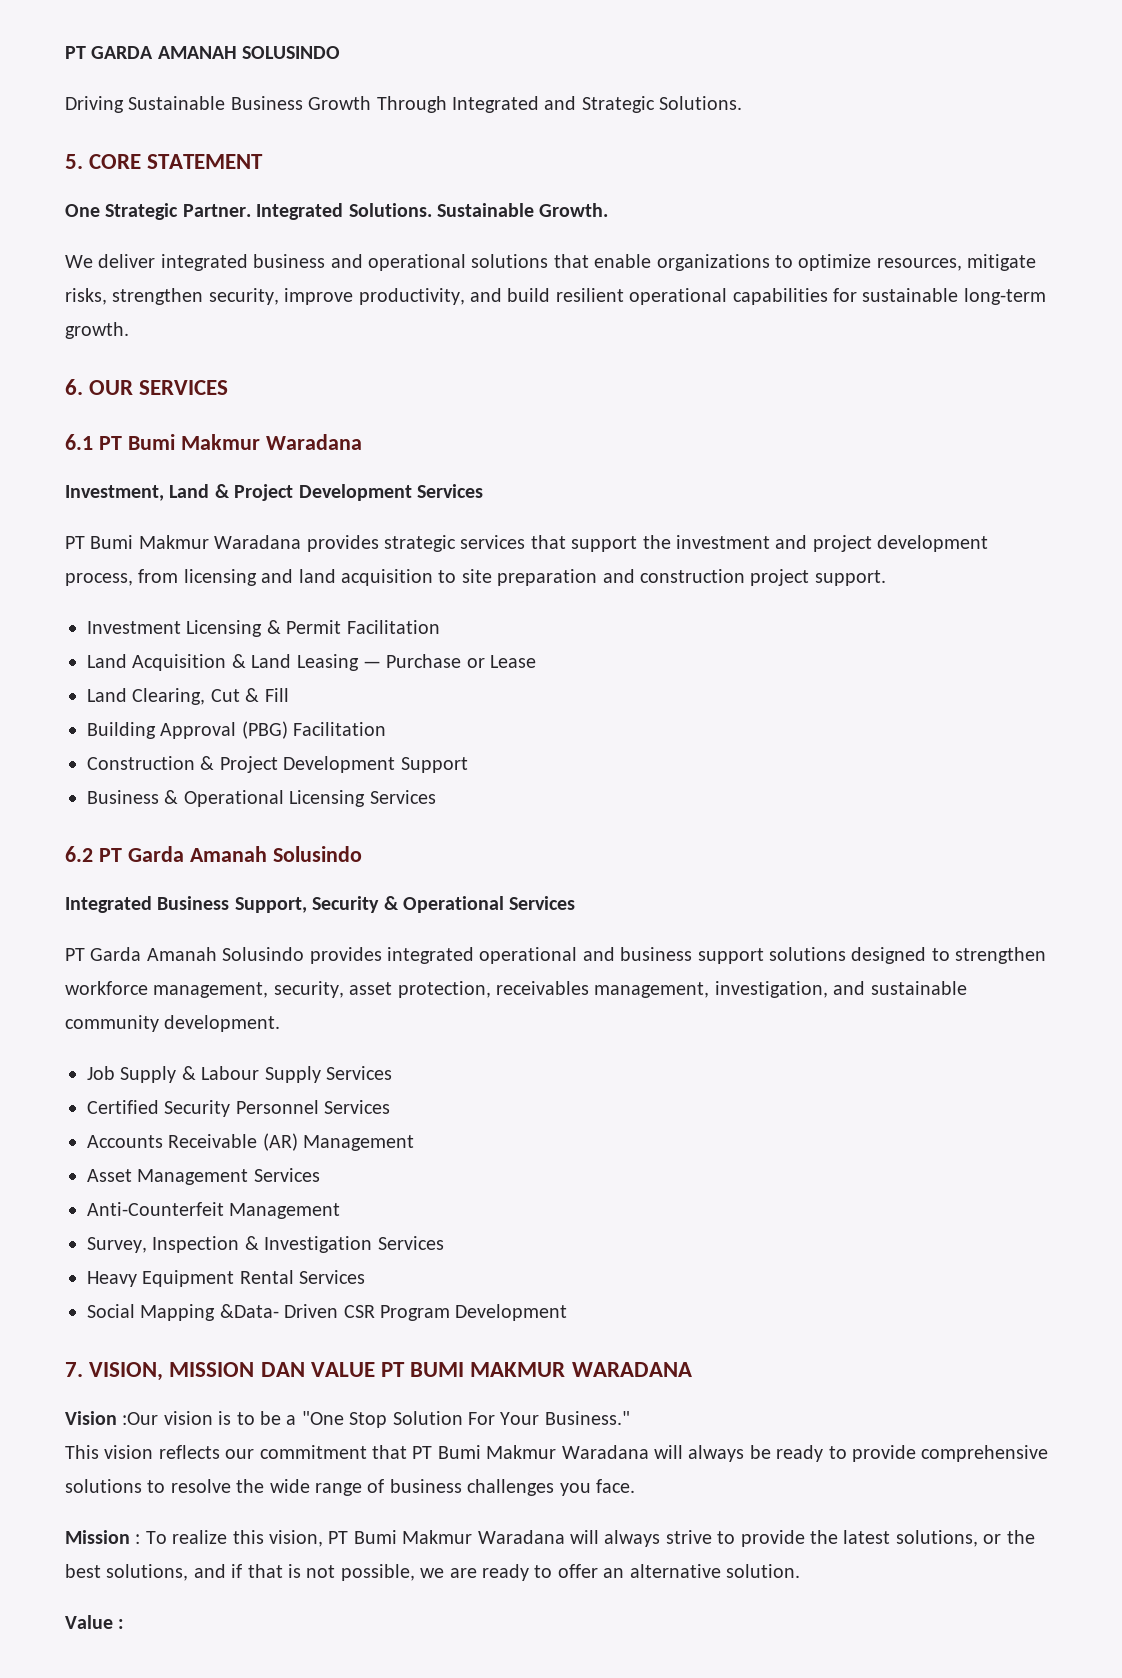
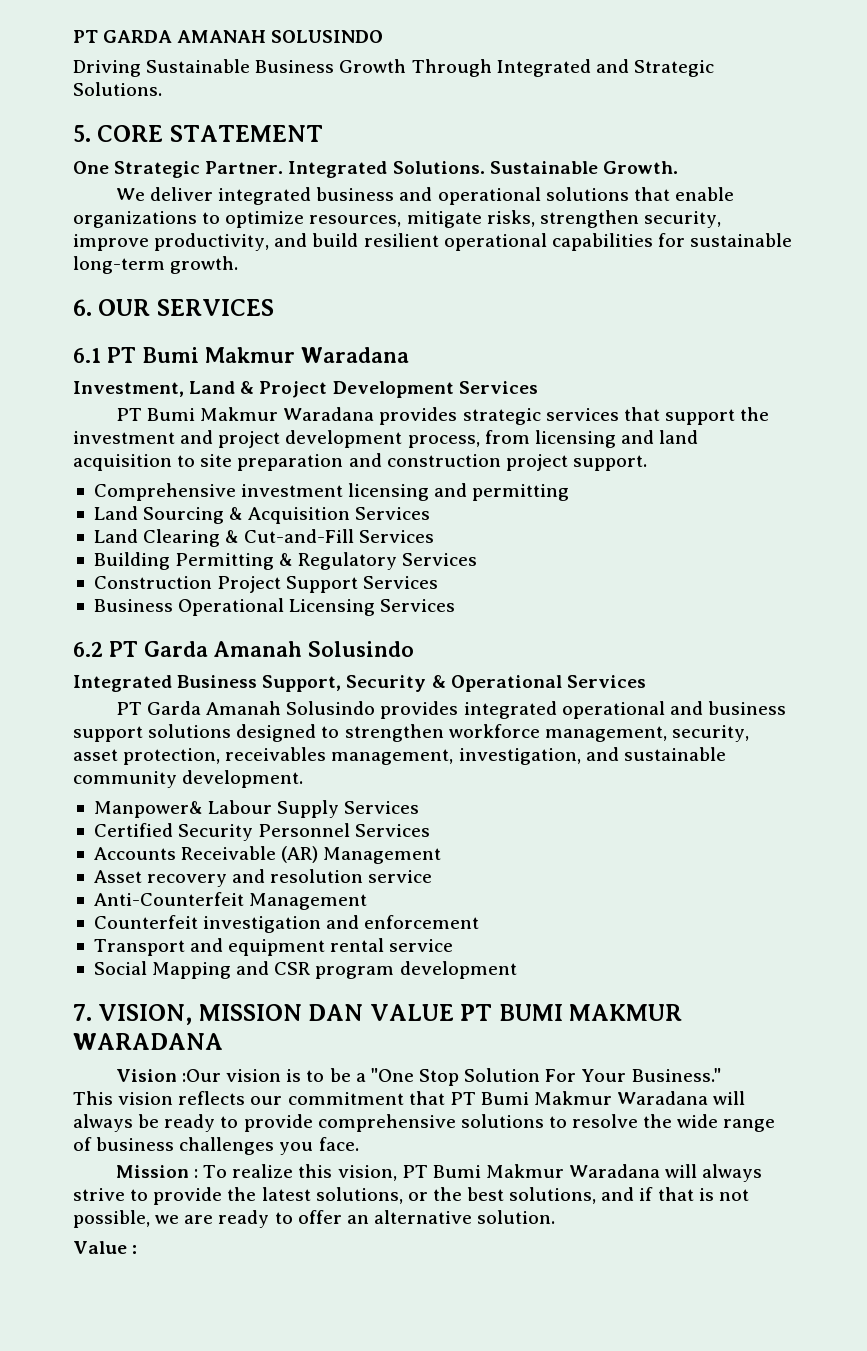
[87,620,440,637] [87,654,537,671] [87,688,289,705] [87,721,387,739] [87,756,396,773] Investment Licensing & Permit Facilitation // Land Acquisition & Land Leasing — Purchase or Lease // Land Clearing, Cut & Fill // Building Approval (PBG) Facilitation // Construction & Project Development -> [93,483,570,501] [93,506,431,524] [93,529,435,547] [93,552,478,570] [93,576,282,593] Comprehensive investment licensing and permitting // Land Sourcing & Acquisition Services // Land Clearing & Cut-and-Fill Services // Building Permitting & Regulatory Services // Construction Project
[87,790,179,804] // Business & -> [363,576,439,589] [93,599,173,612] Services // Business
[87,1066,196,1083] Job Supply & -> [93,801,203,818] Manpower&
[137,1168,320,1185] [87,1202,341,1219] [87,1236,444,1253] [87,1270,366,1287] [87,1304,568,1321] Management Services // Anti-Counterfeit Management // Survey, Inspection & Investigation Services // Heavy Equipment Rental Services // Social Mapping &Data- Driven CSR Program Development -> [147,869,433,887] [93,892,368,910] [93,915,480,933] [93,938,454,956] [93,961,517,979] recovery and resolution service // Anti-Counterfeit Management // Counterfeit investigation and enforcement // Transport and equipment rental service // Social Mapping and CSR program development

